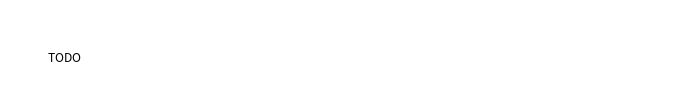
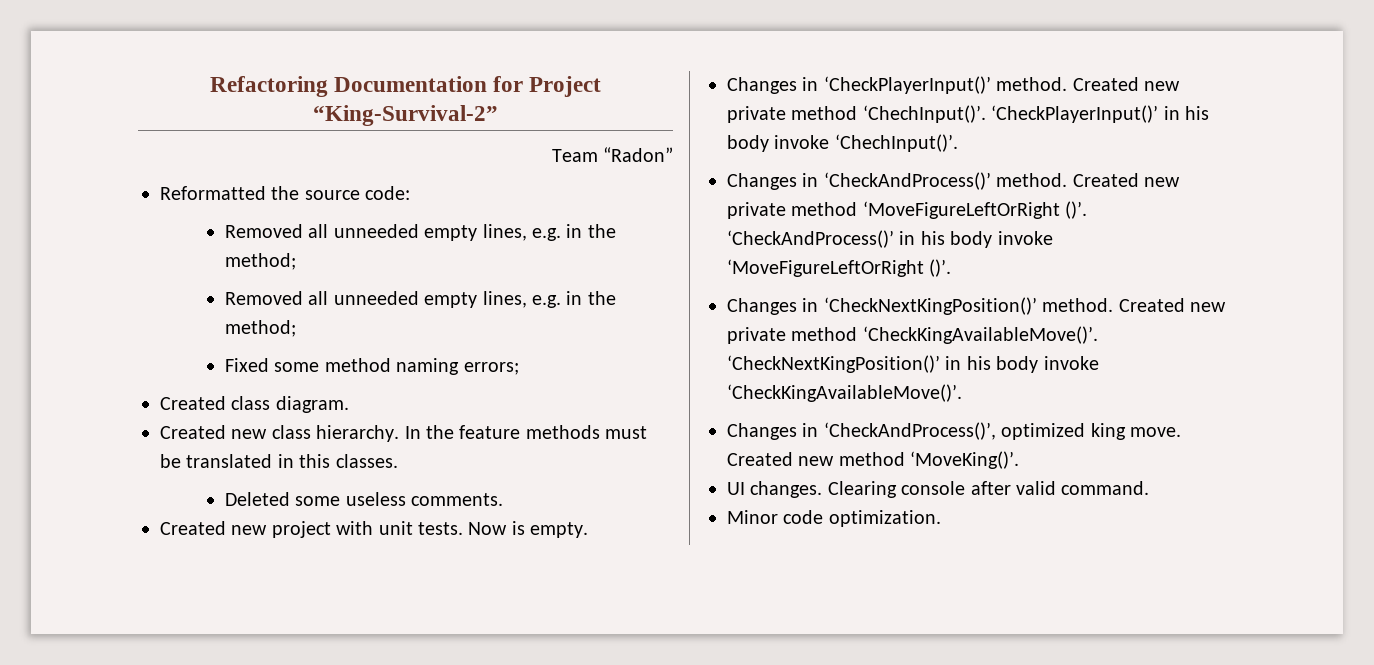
[48,53,81,62] TODO -> [209,76,602,97] [313,105,498,126] [551,147,673,162] [160,186,411,200] [224,224,616,241] [224,253,296,270] [224,291,616,308] [224,320,296,337] [224,358,519,375] [160,396,349,413] [160,425,648,442] [160,454,398,468] [224,492,504,506] [160,521,589,538] [727,76,1180,94] [727,105,1209,123] [727,134,958,152] [727,172,1180,190] [727,201,1088,219] [727,230,1053,248] [727,259,952,277] [727,297,1226,315] [727,326,1098,344] [727,355,1099,373] [727,384,962,402] [727,422,1181,440] [727,451,1020,469] [727,481,1150,498] [727,510,941,527] Refactoring Documentation for Project “King-Survival-2” // Team “Radon” // Reformatted the source code: // Removed all unneeded empty lines, e.g. in the method; // Removed all unneeded empty lines, e.g. in the method; // Fixed some method naming errors; // Created class diagram. // Created new class hierarchy. In the feature methods must be translated in this classes. // Deleted some useless comments. // Created new project with unit tests. Now is empty. // Changes in ‘CheckPlayerInput()’ method. Created new private method ‘ChechInput()’. ‘CheckPlayerInput()’ in his body invoke ‘ChechInput()’. // Changes in ‘CheckAndProcess()’ method. Created new private method ‘MoveFigureLeftOrRight ()’. ‘CheckAndProcess()’ in his body invoke ‘MoveFigureLeftOrRight ()’. // Changes in ‘CheckNextKingPosition()’ method. Created new private method ‘CheckKingAvailableMove()’. ‘CheckNextKingPosition()’ in his body invoke ‘CheckKingAvailableMove()’. // Changes in ‘CheckAndProcess()’, optimized king move. Created new method ‘MoveKing()’. // UI changes. Clearing console after valid command. // Minor code optimization.

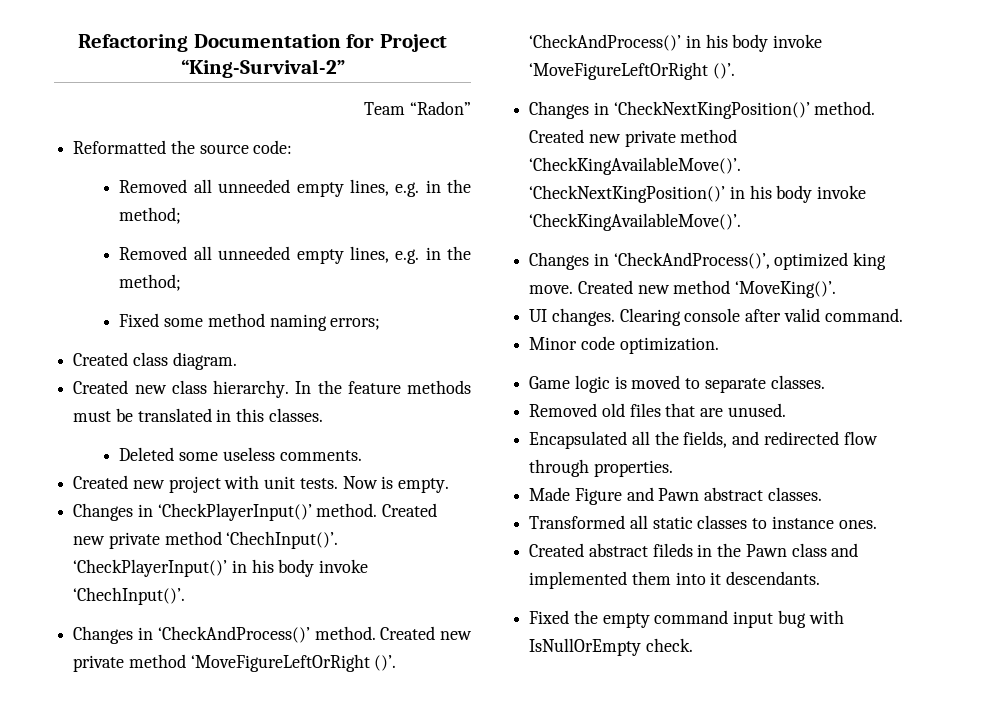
(941, 518) none -> [529,375,825,393] [529,403,786,417] [529,431,878,449] [529,459,673,477] [529,487,822,505] [529,515,877,529] [529,543,859,557] [529,571,821,589] [529,610,844,628] [529,638,693,656] // Game logic is moved to separate classes. // Removed old files that are unused. // Encapsulated all the fields, and redirected flow through properties. // Made Figure and Pawn abstract classes. // Transformed all static classes to instance ones. // Created abstract fileds in the Pawn class and implemented them into it descendants. // Fixed the empty command input bug with IsNullOrEmpty check.

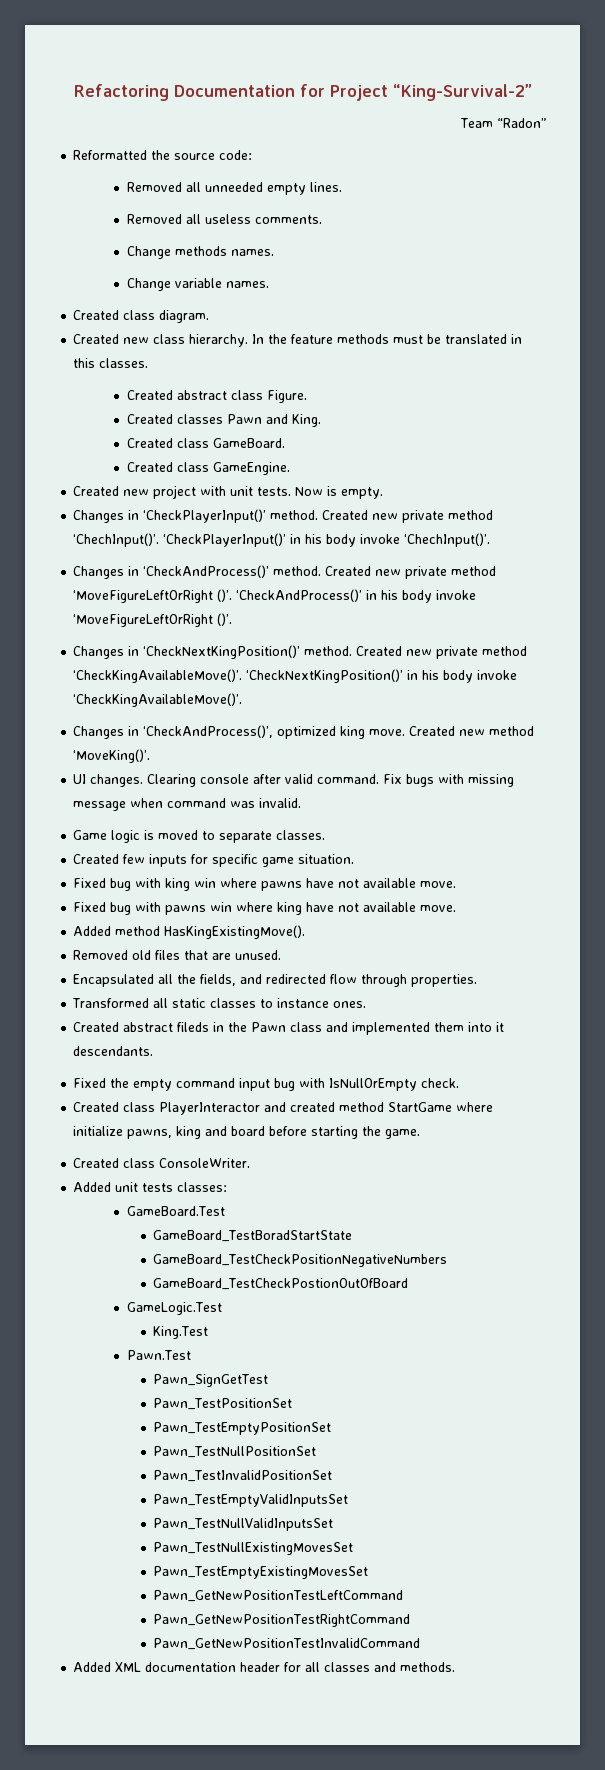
[349,179,471,197] [119,207,182,224] [119,246,471,264] [119,274,182,291] [119,313,381,331] lines, e.g. in the method; // Removed all unneeded empty lines, e.g. in the method; // Fixed some method naming errors; -> [309,182,342,192] [126,214,322,224] [126,246,274,259] [126,278,269,291] lines. // Removed all useless comments. // Change methods names. // Change variable names.
[119,447,362,461] Deleted some useless comments. -> [126,390,307,403] [126,414,321,427] [126,438,285,448] [126,462,290,475] Created abstract class Figure. // Created classes Pawn and King. // Created class GameBoard. // Created class GameEngine.
[529,336,719,354] // Minor code optimization. -> [383,774,515,787] [73,798,302,811] Fix bugs with missing message when command was invalid.
(825, 382) none -> [73,854,355,867] [73,878,457,891] [73,902,457,915] [73,925,306,939] // Created few inputs for specific game situation. // Fixed bug with king win where pawns have not available move. // Fixed bug with pawns win where king have not available move. // Added method HasKingExistingMove().
[529,487,822,505] // Made Figure and Pawn abstract classes. -> (478, 980) none
(693, 645) none -> [73,1102,494,1115] [73,1126,421,1139] [73,1158,251,1168] [73,1182,228,1192] [126,1206,225,1216] [153,1230,353,1242] [153,1254,448,1267] [153,1278,409,1290] [126,1302,222,1315] [153,1326,209,1339] [126,1350,191,1360] [153,1374,269,1387] [153,1398,293,1410] [153,1422,332,1435] [153,1446,317,1458] [153,1470,333,1482] [153,1494,349,1507] [153,1518,334,1531] [153,1542,354,1555] [153,1566,369,1579] [153,1590,404,1602] [153,1614,411,1627] [153,1638,421,1650] [73,1662,456,1672] // Created class PlayerInteractor and created method StartGame where initialize pawns, king and board before starting the game. // Created class ConsoleWriter. // Added unit tests classes: // GameBoard.Test // GameBoard_TestBoradStartState // GameBoard_TestCheckPositionNegativeNumbers // GameBoard_TestCheckPostionOutOfBoard // GameLogic.Test // King.Test // Pawn.Test // Pawn_SignGetTest // Pawn_TestPositionSet // Pawn_TestEmptyPositionSet // Pawn_TestNullPositionSet // Pawn_TestInvalidPositionSet // Pawn_TestEmptyValidInputsSet // Pawn_TestNullValidInputsSet // Pawn_TestNullExistingMovesSet // Pawn_TestEmptyExistingMovesSet // Pawn_GetNewPositionTestLeftCommand // Pawn_GetNewPositionTestRightCommand // Pawn_GetNewPositionTestInvalidCommand // Added XML documentation header for all classes and methods.

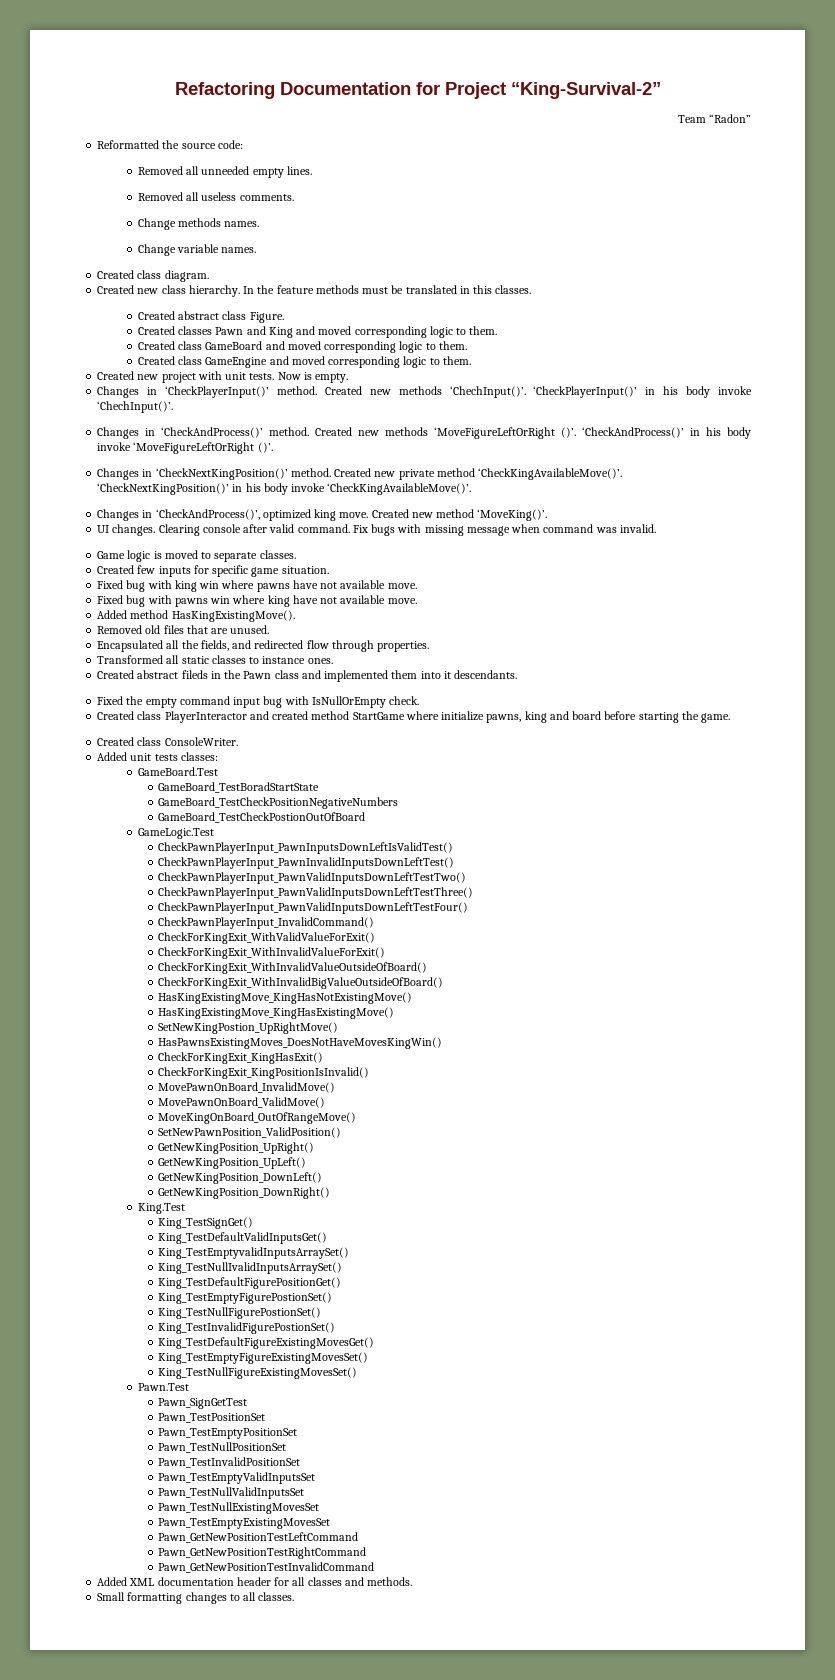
[291,414,321,427] [126,438,285,448] [126,462,290,475] King. // Created class GameBoard. // Created class GameEngine. -> [268,326,498,338] [137,341,467,353] [137,356,471,368] King and moved corresponding logic to them. // Created class GameBoard and moved corresponding logic to them. // Created class GameEngine and moved corresponding logic to them.
[402,510,494,523] private method -> [398,386,442,395] methods
[405,566,497,579] private method -> [385,427,429,436] methods
[153,1326,209,1339] King.Test -> [158,842,454,854] [158,857,455,869] [158,872,467,884] [158,887,474,899] [158,902,469,914] [158,917,375,929] [158,932,376,944] [158,947,386,959] [158,962,428,974] [158,977,444,989] [158,992,413,1004] [158,1007,395,1019] [158,1022,339,1034] [158,1037,443,1049] [158,1052,324,1064] [158,1067,370,1079] [158,1082,336,1093] [158,1097,326,1108] [158,1112,357,1124] [158,1127,342,1138] [158,1142,315,1154] [158,1157,307,1169] [158,1172,323,1184] [158,1187,331,1199] [137,1203,185,1214] [158,1217,254,1229] [158,1232,328,1244] [158,1247,350,1259] [158,1262,343,1274] [158,1277,342,1289] [158,1292,333,1304] [158,1307,322,1319] [158,1322,336,1334] [158,1337,375,1349] [158,1352,369,1364] [158,1367,358,1379] CheckPawnPlayerInput_PawnInputsDownLeftIsValidTest() // CheckPawnPlayerInput_PawnInvalidInputsDownLeftTest() // CheckPawnPlayerInput_PawnValidInputsDownLeftTestTwo() // CheckPawnPlayerInput_PawnValidInputsDownLeftTestThree() // CheckPawnPlayerInput_PawnValidInputsDownLeftTestFour() // CheckPawnPlayerInput_InvalidCommand() // CheckForKingExit_WithValidValueForExit() // CheckForKingExit_WithInvalidValueForExit() // CheckForKingExit_WithInvalidValueOutsideOfBoard() // CheckForKingExit_WithInvalidBigValueOutsideOfBoard() // HasKingExistingMove_KingHasNotExistingMove() // HasKingExistingMove_KingHasExistingMove() // SetNewKingPostion_UpRightMove() // HasPawnsExistingMoves_DoesNotHaveMovesKingWin() // CheckForKingExit_KingHasExit() // CheckForKingExit_KingPositionIsInvalid() // MovePawnOnBoard_InvalidMove() // MovePawnOnBoard_ValidMove() // MoveKingOnBoard_OutOfRangeMove() // SetNewPawnPosition_ValidPosition() // GetNewKingPosition_UpRight() // GetNewKingPosition_UpLeft() // GetNewKingPosition_DownLeft() // GetNewKingPosition_DownRight() // King.Test // King_TestSignGet() // King_TestDefaultValidInputsGet() // King_TestEmptyvalidInputsArraySet() // King_TestNullIvalidInputsArraySet() // King_TestDefaultFigurePositionGet() // King_TestEmptyFigurePostionSet() // King_TestNullFigurePostionSet() // King_TestInvalidFigurePostionSet() // King_TestDefaultFigureExistingMovesGet() // King_TestEmptyFigureExistingMovesSet() // King_TestNullFigureExistingMovesSet()
(456, 1667) none -> [97,1592,295,1604] // Small formatting changes to all classes.

